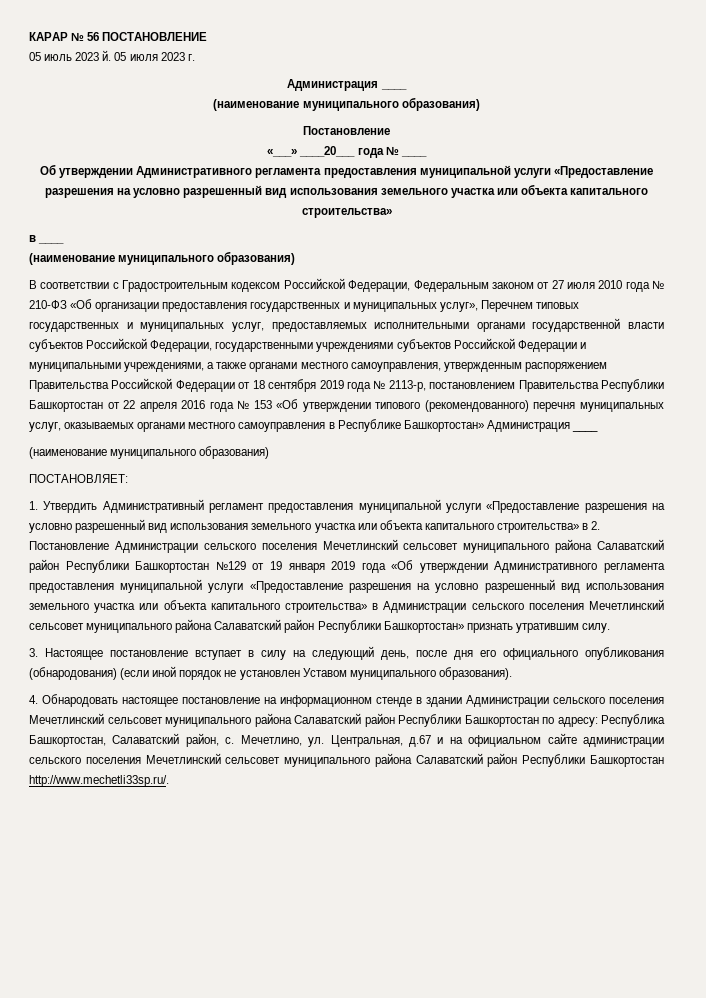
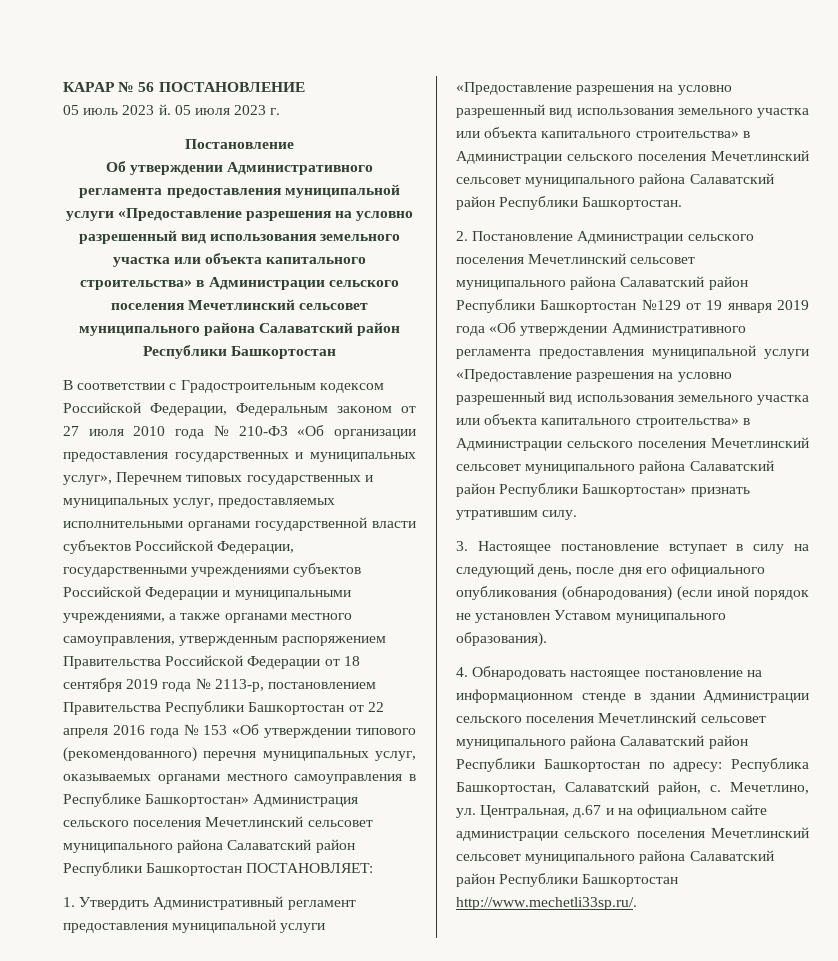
[287,79,407,91] [213,97,480,111] [303,126,390,135] [267,146,399,158] [400,155,427,157] Администрация ____ // (наименование муниципального образования) // Постановление // «___» ____20___ года № ____ -> [185,139,294,149] Постановление
[29,235,36,242] [38,242,65,244] [29,251,296,265] // в ____ // (наименование муниципального образования) -> [196,277,399,290] [110,299,369,310] [78,322,401,336] [142,345,337,359] в Администрации сельского поселения Мечетлинский сельсовет муниципального района Салаватский район Республики Башкортостан
[571,429,598,432] [29,446,270,459] ____ // (наименование муниципального образования) // -> [63,816,373,827] [63,839,355,853] [63,862,243,876] сельского поселения Мечетлинский сельсовет муниципального района Салаватский район Республики Башкортостан
(589, 526) none -> [456,150,809,164] [456,173,774,187] [456,196,683,210] Администрации сельского поселения Мечетлинский сельсовет муниципального района Салаватский район Республики Башкортостан. //

